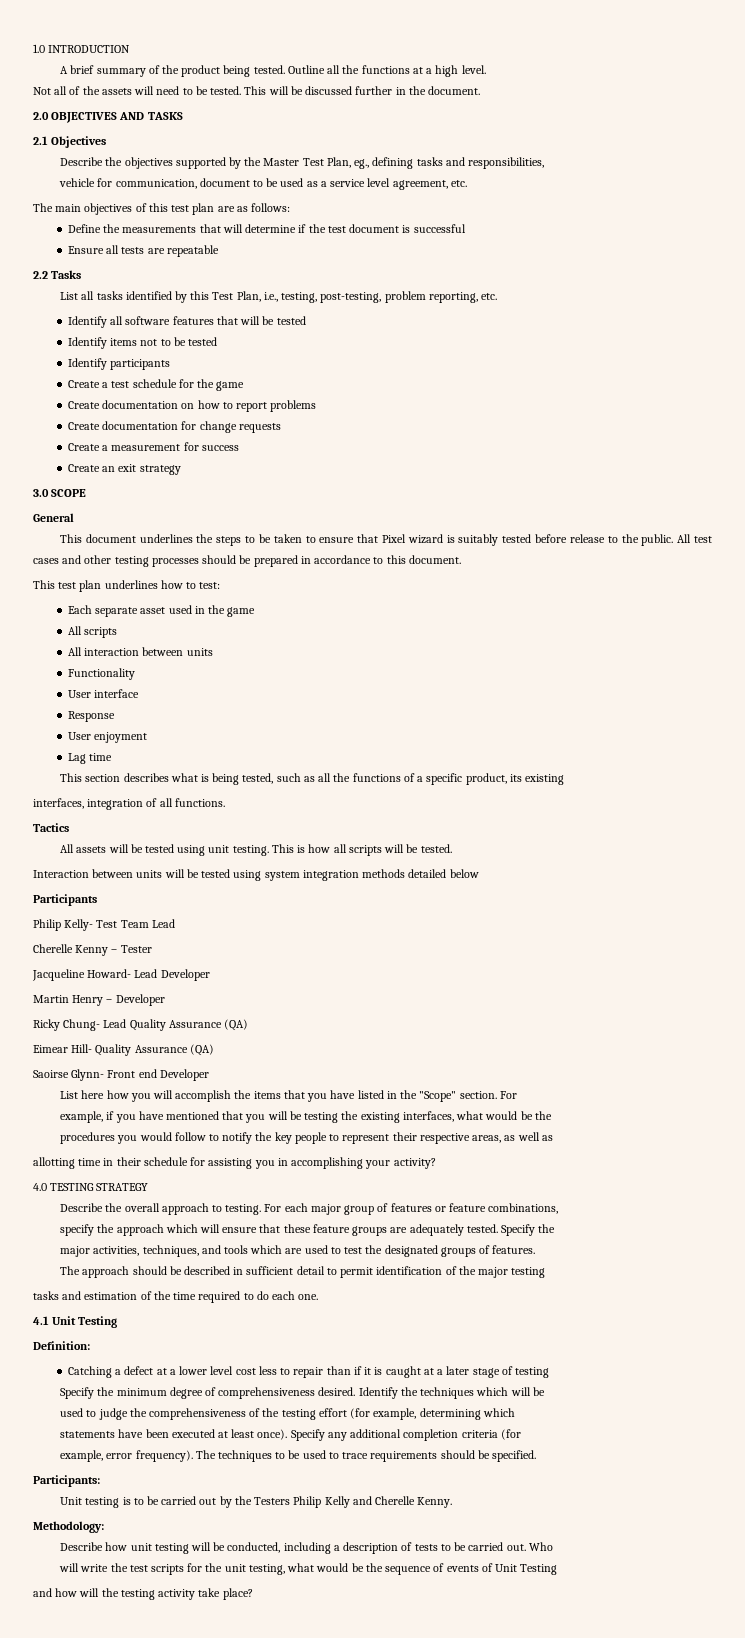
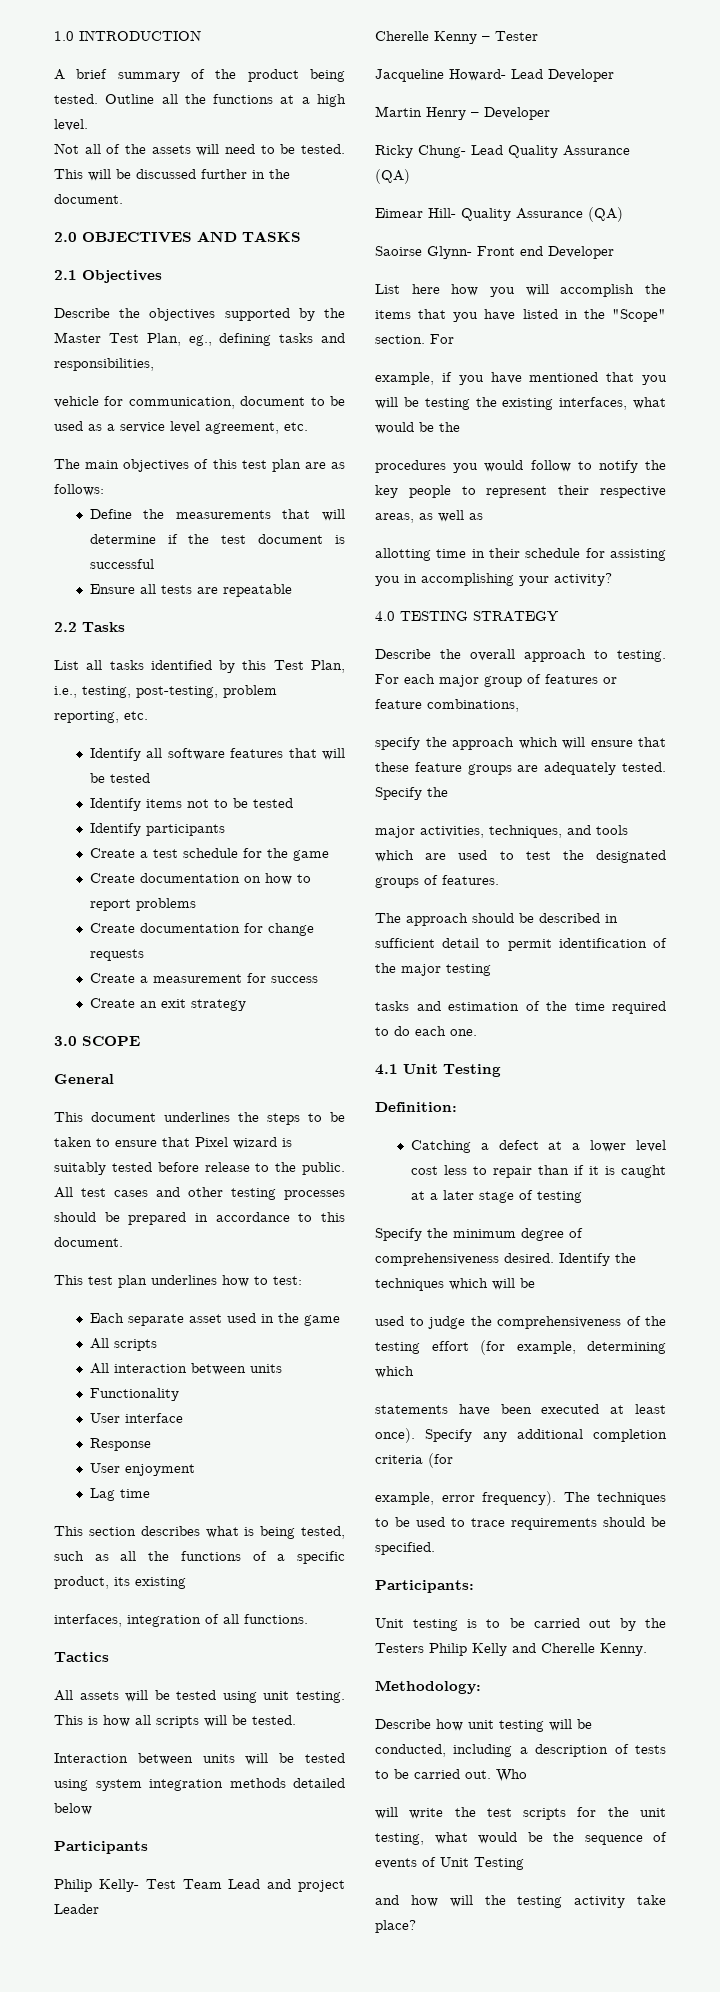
(175, 923) none -> [267,1879,345,1892] [54,1904,99,1914] and project Leader

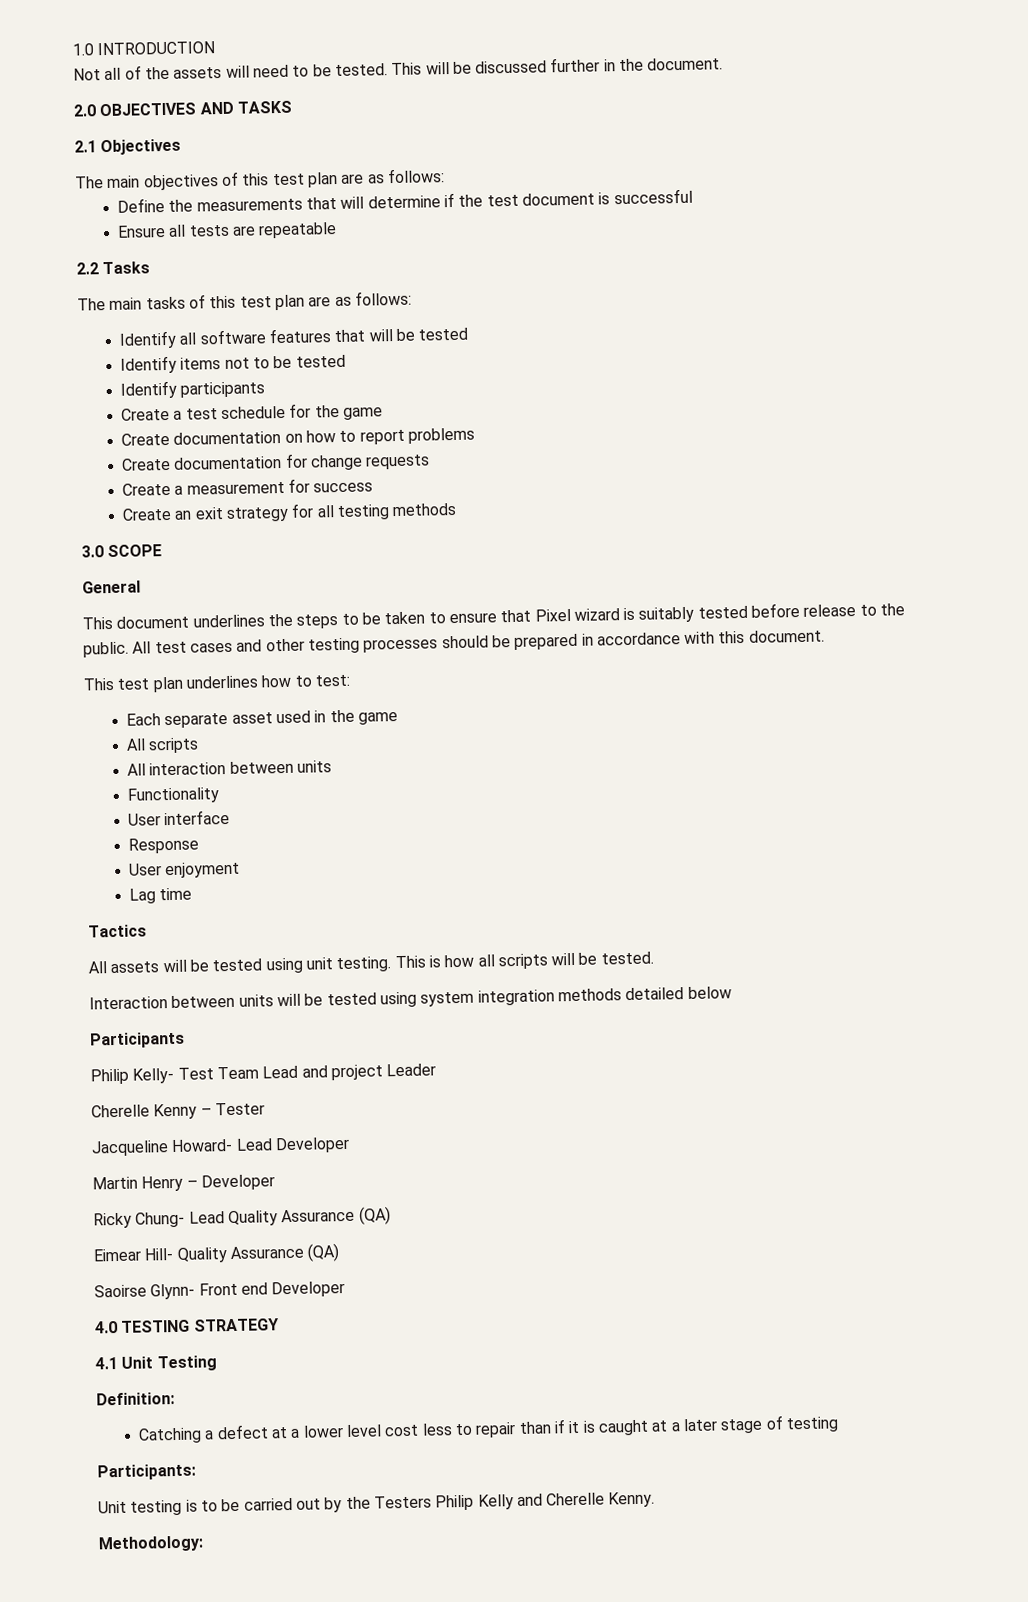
[54,69,345,82] [54,94,346,107] [54,119,88,131] // A brief summary of the product being tested. Outline all the functions at a high level. -> (216, 48) none
[54,308,345,321] [54,332,345,346] [54,358,154,371] [54,396,345,409] [54,421,308,434] // Describe the objectives supported by the Master Test Plan, eg., defining tasks and responsibilities, // vehicle for communication, document to be used as a service level agreement, etc. -> (182, 147) none
[54,660,345,673] [54,685,277,698] [54,711,148,723] List all tasks identified by this Test Plan, i.e., testing, post-testing, problem reporting, etc. -> [77,290,412,311] The main tasks of this test plan are as follows:
(246, 1005) none -> [291,502,457,521] for all testing methods
[298,1213,313,1222] to -> [684,631,716,645] with
[54,1526,346,1539] [54,1551,345,1564] [54,1576,186,1589] [54,1614,308,1627] // This section describes what is being tested, such as all the functions of a specific product, its existing // interfaces, integration of all functions. -> (193, 894) none
[375,284,666,297] [375,309,666,322] [375,334,454,344] [375,372,667,385] [375,397,666,410] [375,422,460,434] [375,460,666,473] [375,485,666,498] [375,510,483,523] [375,548,666,561] [375,573,612,586] [375,610,559,622] [375,649,666,662] [375,674,617,687] [375,699,519,712] [375,737,666,750] [375,762,666,775] [375,787,448,800] [375,825,628,838] [375,850,666,863] [375,875,499,888] [375,913,618,926] [375,938,667,951] [375,963,491,976] [375,1001,666,1014] [375,1026,477,1036] List here how you will accomplish the items that you have listed in the "Scope" section. For // example, if you have mentioned that you will be testing the existing interfaces, what would be the // procedures you would follow to notify the key people to represent their respective areas, as well as // allotting time in their schedule for assisting you in accomplishing your activity? // 4.0 TESTING STRATEGY // Describe the overall approach to testing. For each major group of features or feature combinations, // specify the approach which will ensure that these feature groups are adequately tested. Specify the // major activities, techniques, and tools which are used to test the designated groups of features. // The approach should be described in sufficient detail to permit identification of the major testing // tasks and estimation of the time required to do each one. -> [95,1318,279,1334] 4.0 TESTING STRATEGY
[375,1228,583,1241] [375,1253,636,1266] [375,1278,535,1291] [375,1316,666,1329] [375,1340,666,1355] [375,1366,414,1378] [375,1404,666,1416] [375,1428,667,1443] [375,1453,453,1468] [375,1491,666,1506] [375,1517,666,1530] [375,1542,435,1555] // Specify the minimum degree of comprehensiveness desired. Identify the techniques which will be // used to judge the comprehensiveness of the testing effort (for example, determining which // statements have been executed at least once). Specify any additional completion criteria (for // example, error frequency). The techniques to be used to trace requirements should be specified. -> (839, 1424) none
[375,1719,592,1732] [375,1744,666,1757] [375,1769,527,1782] [375,1807,666,1820] [375,1832,667,1845] [375,1857,524,1870] [375,1895,666,1908] [375,1920,416,1933] // Describe how unit testing will be conducted, including a description of tests to be carried out. Who // will write the test scripts for the unit testing, what would be the sequence of events of Unit Testing // and how will the testing activity take place? -> (204, 1544) none

